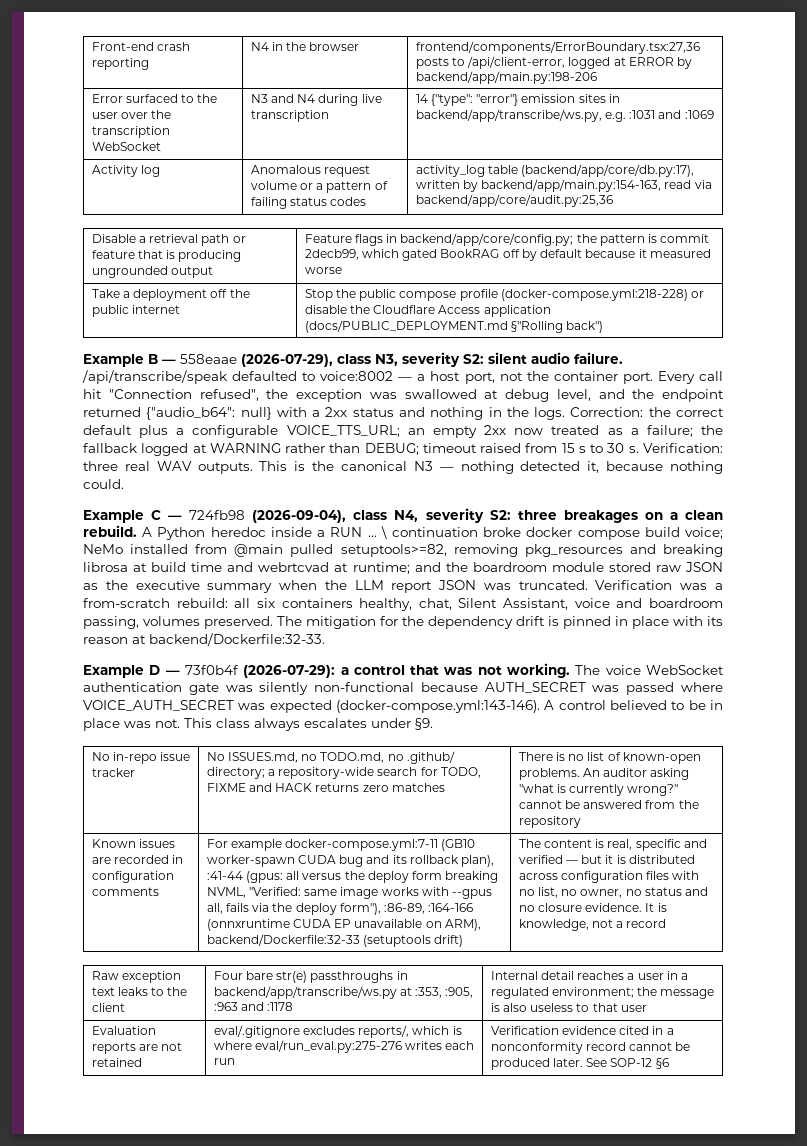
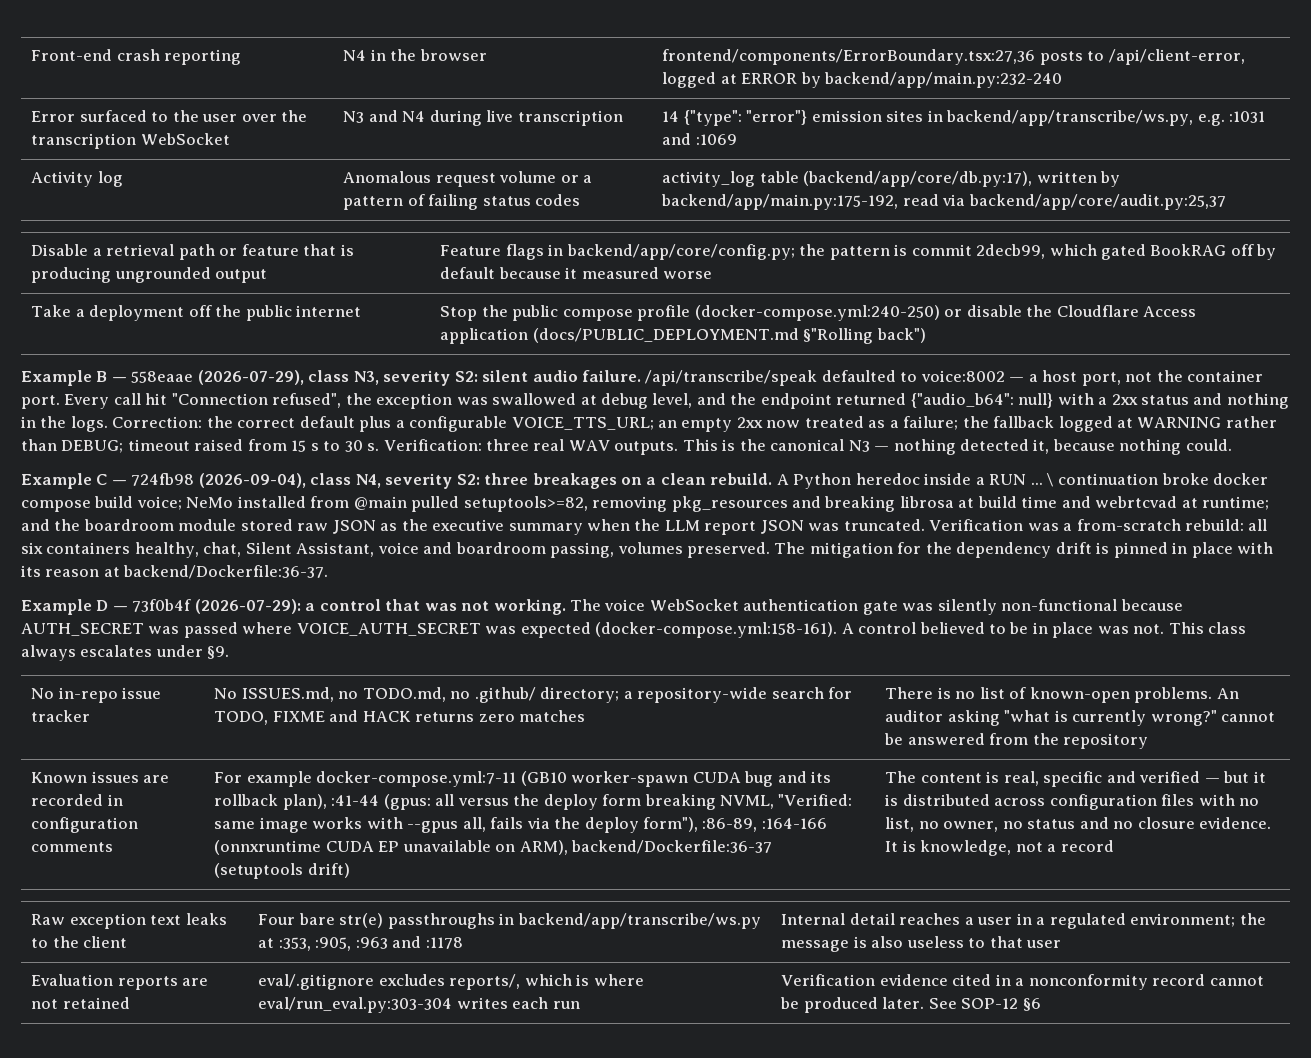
[415,71,597,84] backend/app/main.py:198-206 -> [824,72,1063,88] backend/app/main.py:232-240
[481,179,662,192] backend/app/main.py:154-163, -> [661,194,899,210] backend/app/main.py:175-192,
[415,194,613,207] backend/app/core/audit.py:25,36 -> [968,194,1226,210] backend/app/core/audit.py:25,37
[500,289,688,301] (docker-compose.yml:218-228) -> [694,305,940,321] (docker-compose.yml:240-250)
[149,633,325,646] backend/Dockerfile:32-33. -> [123,565,329,579] backend/Dockerfile:36-37.
[336,700,540,713] (docker-compose.yml:143-146). -> [595,622,838,638] (docker-compose.yml:158-161).
[206,934,360,946] backend/Dockerfile:32-33 -> [571,840,773,854] backend/Dockerfile:36-37
[254,1040,402,1053] eval/run_eval.py:275-276 -> [258,997,453,1013] eval/run_eval.py:303-304

